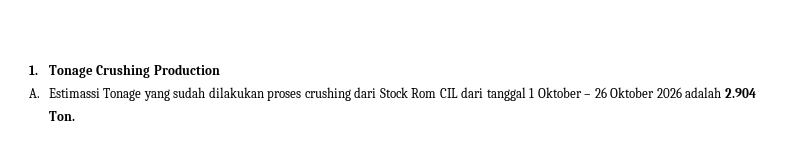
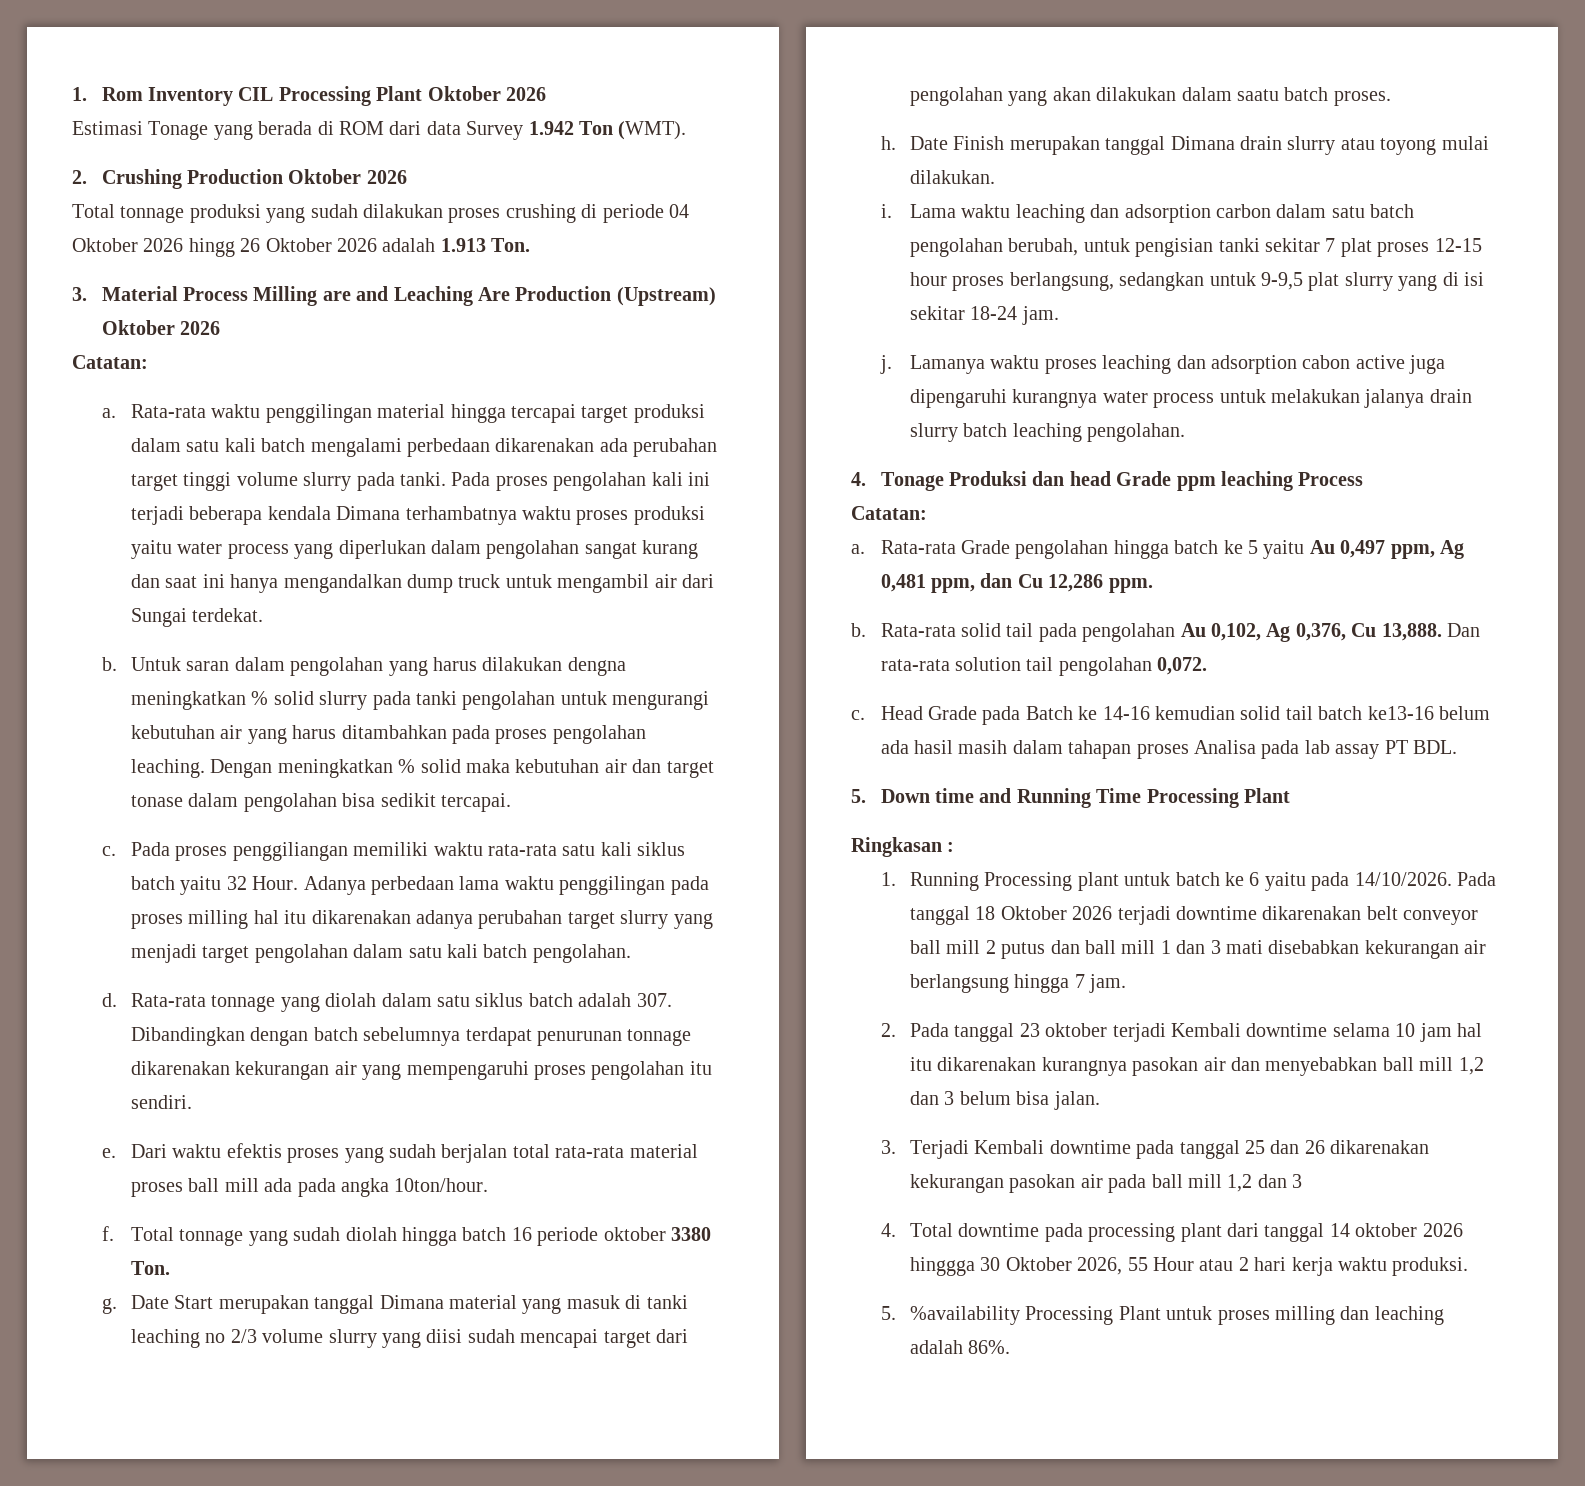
[29,64,220,78] [29,88,142,101] 1. Tonage Crushing Production // A. Estimassi Tonage -> [72,86,546,106] [72,121,687,140] [72,169,407,189] [72,204,261,223] 1. Rom Inventory CIL Processing Plant Oktober 2026 // Estimasi Tonage yang berada di ROM dari data Survey 1.942 Ton (WMT). // 2. Crushing Production Oktober 2026 // Total tonnage produksi
[354,87,592,101] dari Stock Rom CIL dari tanggal 1 Oktober – -> [581,204,689,223] [72,238,235,257] di periode 04 Oktober 2026 hingg
[724,88,756,98] [48,111,75,121] 2.904 Ton. -> [440,238,531,252] [72,286,716,306] [101,320,220,335] [72,355,148,369] [101,404,705,423] [131,438,718,457] [131,472,711,491] [131,506,705,525] [131,540,699,559] [131,574,715,593] [131,608,264,627] [101,657,626,676] [131,691,710,710] [131,725,646,744] [131,759,714,778] [131,793,512,812] [101,842,686,861] [131,876,709,895] [131,910,713,929] [131,944,631,963] [101,993,672,1012] [131,1027,692,1046] [131,1061,712,1080] [131,1095,193,1109] [101,1143,698,1163] [131,1178,489,1197] [101,1226,712,1246] [131,1261,171,1275] [101,1295,688,1314] [131,1329,689,1348] [910,87,1391,106] [880,136,1489,155] [910,170,996,184] [880,204,1415,223] [910,238,1482,257] [910,272,1485,291] [910,306,1059,325] [879,355,1446,374] [910,389,1472,408] [910,423,1186,442] [851,471,1364,491] [851,506,927,520] [851,540,1464,559] [880,573,1153,593] [851,623,1480,642] [880,657,1208,676] [851,706,1490,725] [880,740,1457,759] [851,788,1290,808] [851,837,955,857] [880,872,1497,891] [910,906,1479,925] [910,940,1487,959] [910,974,1127,993] [880,1023,1483,1042] [910,1057,1484,1076] [910,1091,1100,1110] [880,1140,1430,1159] [910,1174,1303,1193] [880,1223,1463,1242] [910,1257,1469,1276] [880,1306,1444,1325] [910,1340,1011,1354] 1.913 Ton. // 3. Material Process Milling are and Leaching Are Production (Upstream) Oktober 2026 // Catatan: // a. Rata-rata waktu penggilingan material hingga tercapai target produksi dalam satu kali batch mengalami perbedaan dikarenakan ada perubahan target tinggi volume slurry pada tanki. Pada proses pengolahan kali ini terjadi beberapa kendala Dimana terhambatnya waktu proses produksi yaitu water process yang diperlukan dalam pengolahan sangat kurang dan saat ini hanya mengandalkan dump truck untuk mengambil air dari Sungai terdekat. // b. Untuk saran dalam pengolahan yang harus dilakukan dengna meningkatkan % solid slurry pada tanki pengolahan untuk mengurangi kebutuhan air yang harus ditambahkan pada proses pengolahan leaching. Dengan meningkatkan % solid maka kebutuhan air dan target tonase dalam pengolahan bisa sedikit tercapai. // c. Pada proses penggiliangan memiliki waktu rata-rata satu kali siklus batch yaitu 32 Hour. Adanya perbedaan lama waktu penggilingan pada proses milling hal itu dikarenakan adanya perubahan target slurry yang menjadi target pengolahan dalam satu kali batch pengolahan. // d. Rata-rata tonnage yang diolah dalam satu siklus batch adalah 307. Dibandingkan dengan batch sebelumnya terdapat penurunan tonnage dikarenakan kekurangan air yang mempengaruhi proses pengolahan itu sendiri. // e. Dari waktu efektis proses yang sudah berjalan total rata-rata material proses ball mill ada pada angka 10ton/hour. // f. Total tonnage yang sudah diolah hingga batch 16 periode oktober 3380 Ton. // g. Date Start merupakan tanggal Dimana material yang masuk di tanki leaching no 2/3 volume slurry yang diisi sudah mencapai target dari pengolahan yang akan dilakukan dalam saatu batch proses. // h. Date Finish merupakan tanggal Dimana drain slurry atau toyong mulai dilakukan. // i. Lama waktu leaching dan adsorption carbon dalam satu batch pengolahan berubah, untuk pengisian tanki sekitar 7 plat proses 12-15 hour proses berlangsung, sedangkan untuk 9-9,5 plat slurry yang di isi sekitar 18-24 jam. // j. Lamanya waktu proses leaching dan adsorption cabon active juga dipengaruhi kurangnya water process untuk melakukan jalanya drain slurry batch leaching pengolahan. // 4. Tonage Produksi dan head Grade ppm leaching Process // Catatan: // a. Rata-rata Grade pengolahan hingga batch ke 5 yaitu Au 0,497 ppm, Ag 0,481 ppm, dan Cu 12,286 ppm. // b. Rata-rata solid tail pada pengolahan Au 0,102, Ag 0,376, Cu 13,888. Dan rata-rata solution tail pengolahan 0,072. // c. Head Grade pada Batch ke 14-16 kemudian solid tail batch ke13-16 belum ada hasil masih dalam tahapan proses Analisa pada lab assay PT BDL. // 5. Down time and Running Time Processing Plant // Ringkasan : // 1. Running Processing plant untuk batch ke 6 yaitu pada 14/10/2026. Pada tanggal 18 Oktober 2026 terjadi downtime dikarenakan belt conveyor ball mill 2 putus dan ball mill 1 dan 3 mati disebabkan kekurangan air berlangsung hingga 7 jam. // 2. Pada tanggal 23 oktober terjadi Kembali downtime selama 10 jam hal itu dikarenakan kurangnya pasokan air dan menyebabkan ball mill 1,2 dan 3 belum bisa jalan. // 3. Terjadi Kembali downtime pada tanggal 25 dan 26 dikarenakan kekurangan pasokan air pada ball mill 1,2 dan 3 // 4. Total downtime pada processing plant dari tanggal 14 oktober 2026 hinggga 30 Oktober 2026, 55 Hour atau 2 hari kerja waktu produksi. // 5. %availability Processing Plant untuk proses milling dan leaching adalah 86%.

